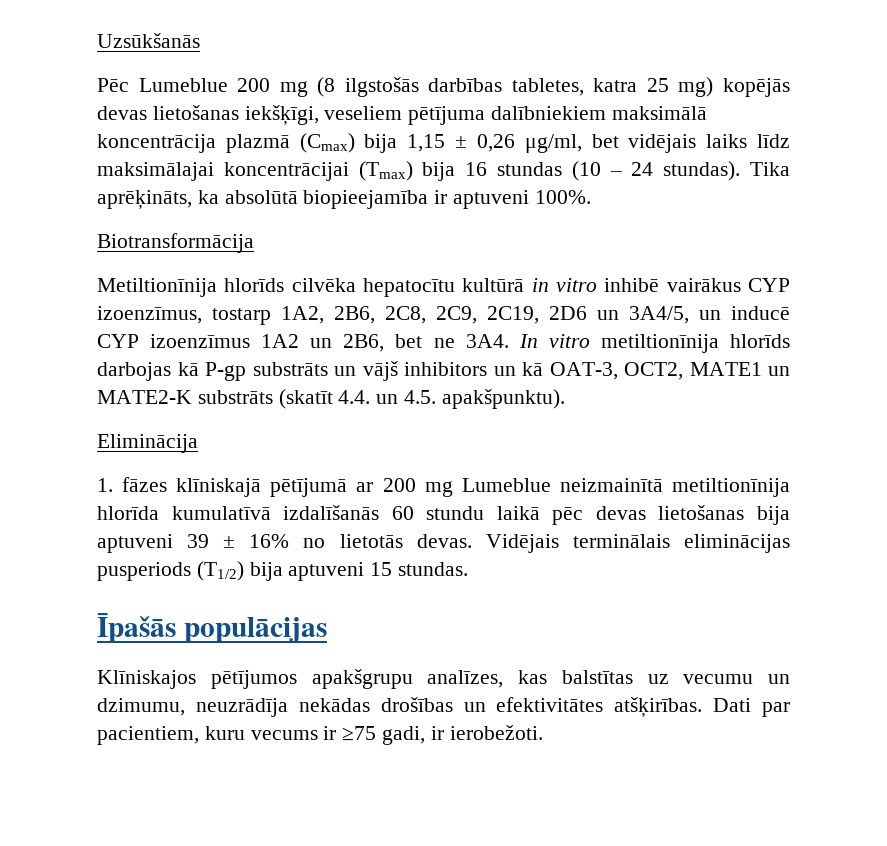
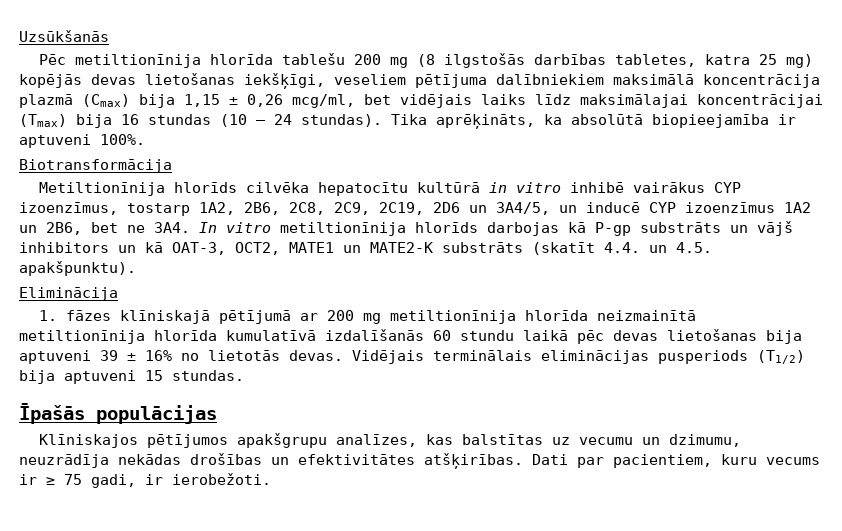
[138,78,228,92] Lumeblue -> [75,53,346,68] metiltionīnija hlorīda tablešu
[524,134,582,153] μg/ml, -> [292,94,355,108] mcg/ml,
[461,478,551,492] Lumeblue -> [390,310,589,324] metiltionīnija hlorīda
[342,726,377,741] ≥75 -> [46,474,82,485] ≥ 75

